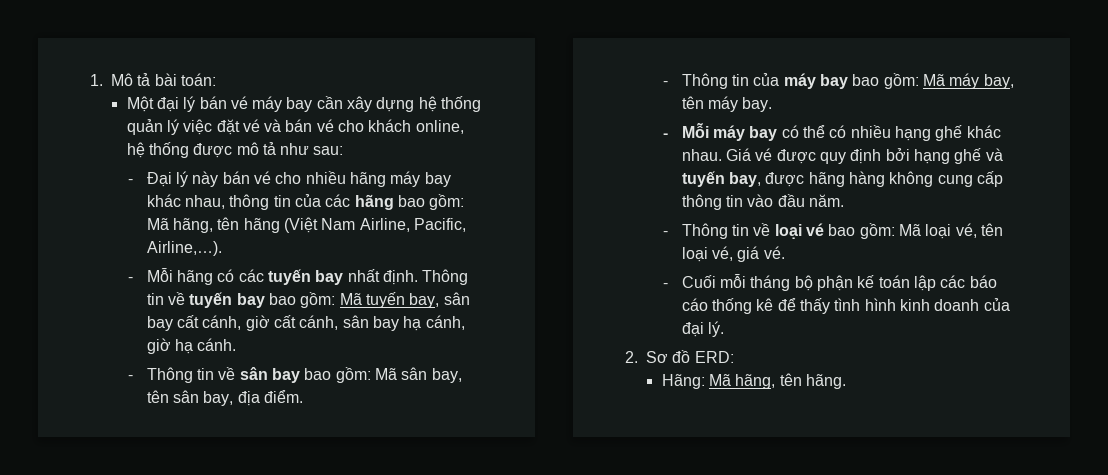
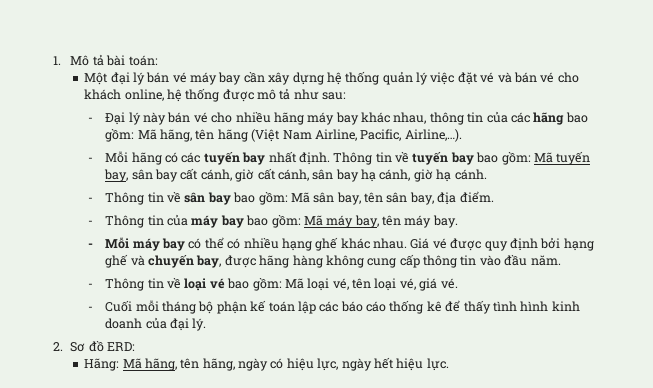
[681,171,725,187] tuyến -> [148,254,195,268] chuyến
[805,374,846,389] hãng. -> [202,357,449,371] hãng, ngày có hiệu lực, ngày hết hiệu lực.

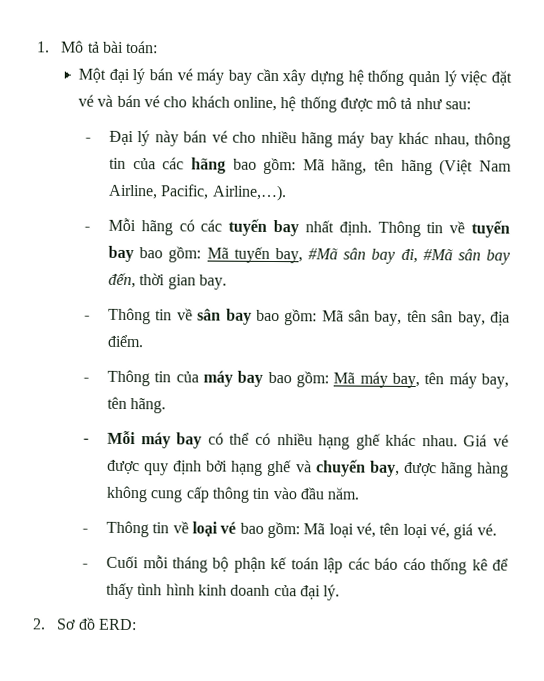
[131,168,487,182] sân bay cất cánh, giờ cất cánh, sân bay hạ cánh, giờ hạ cánh. -> [308,247,512,265] [108,272,227,290] #Mã sân bay đi, #Mã sân bay đến, thời gian bay.
[432,215,458,228] bay. -> [480,373,509,389] [107,396,167,414] bay, tên hãng.
[84,357,449,371] // Hãng: Mã hãng, tên hãng, ngày có hiệu lực, ngày hết hiệu lực. -> (137, 624) none

